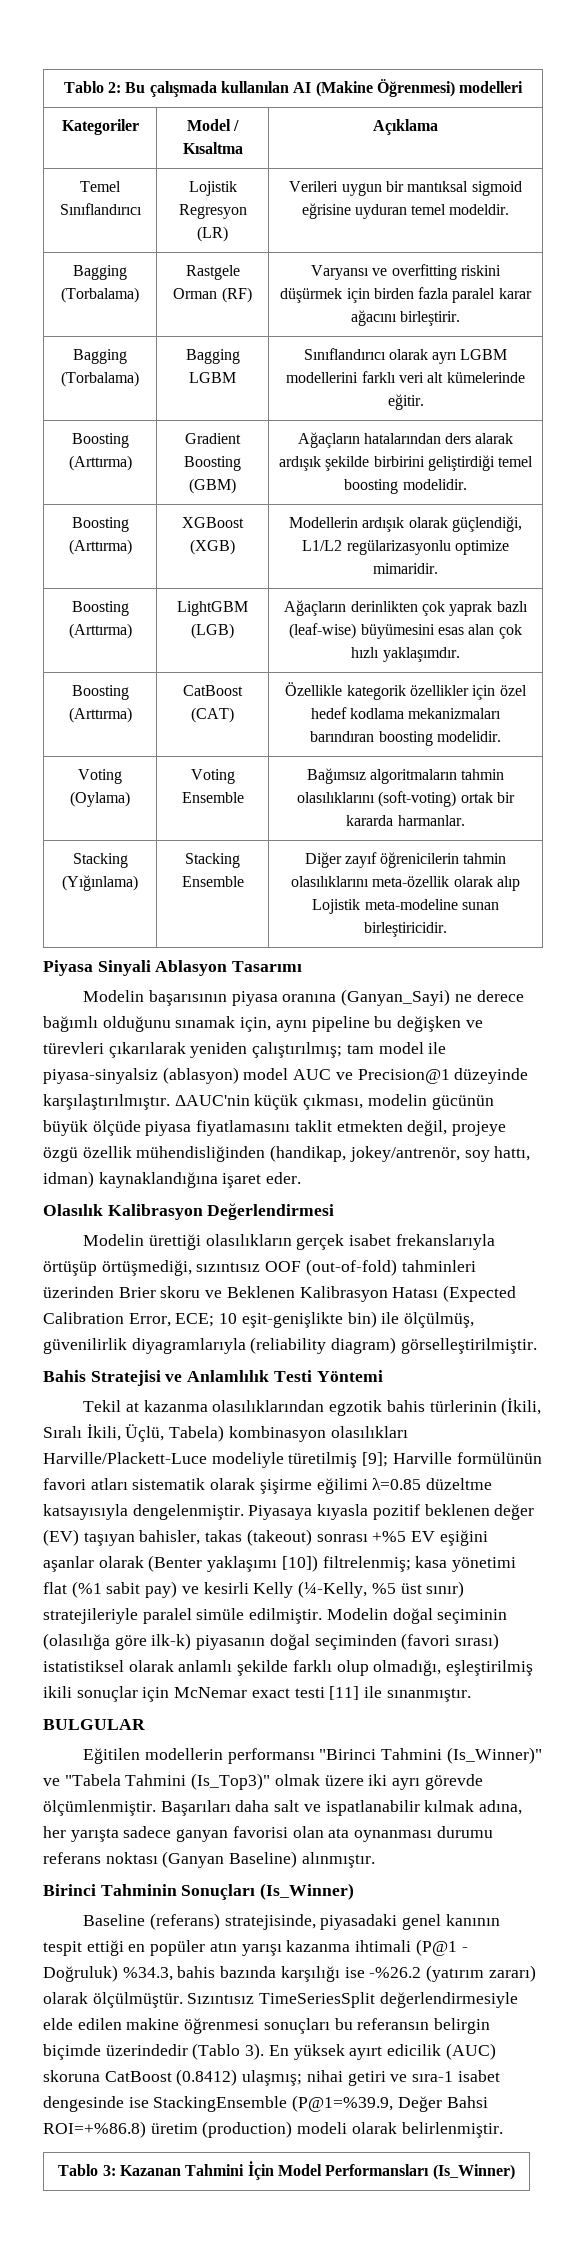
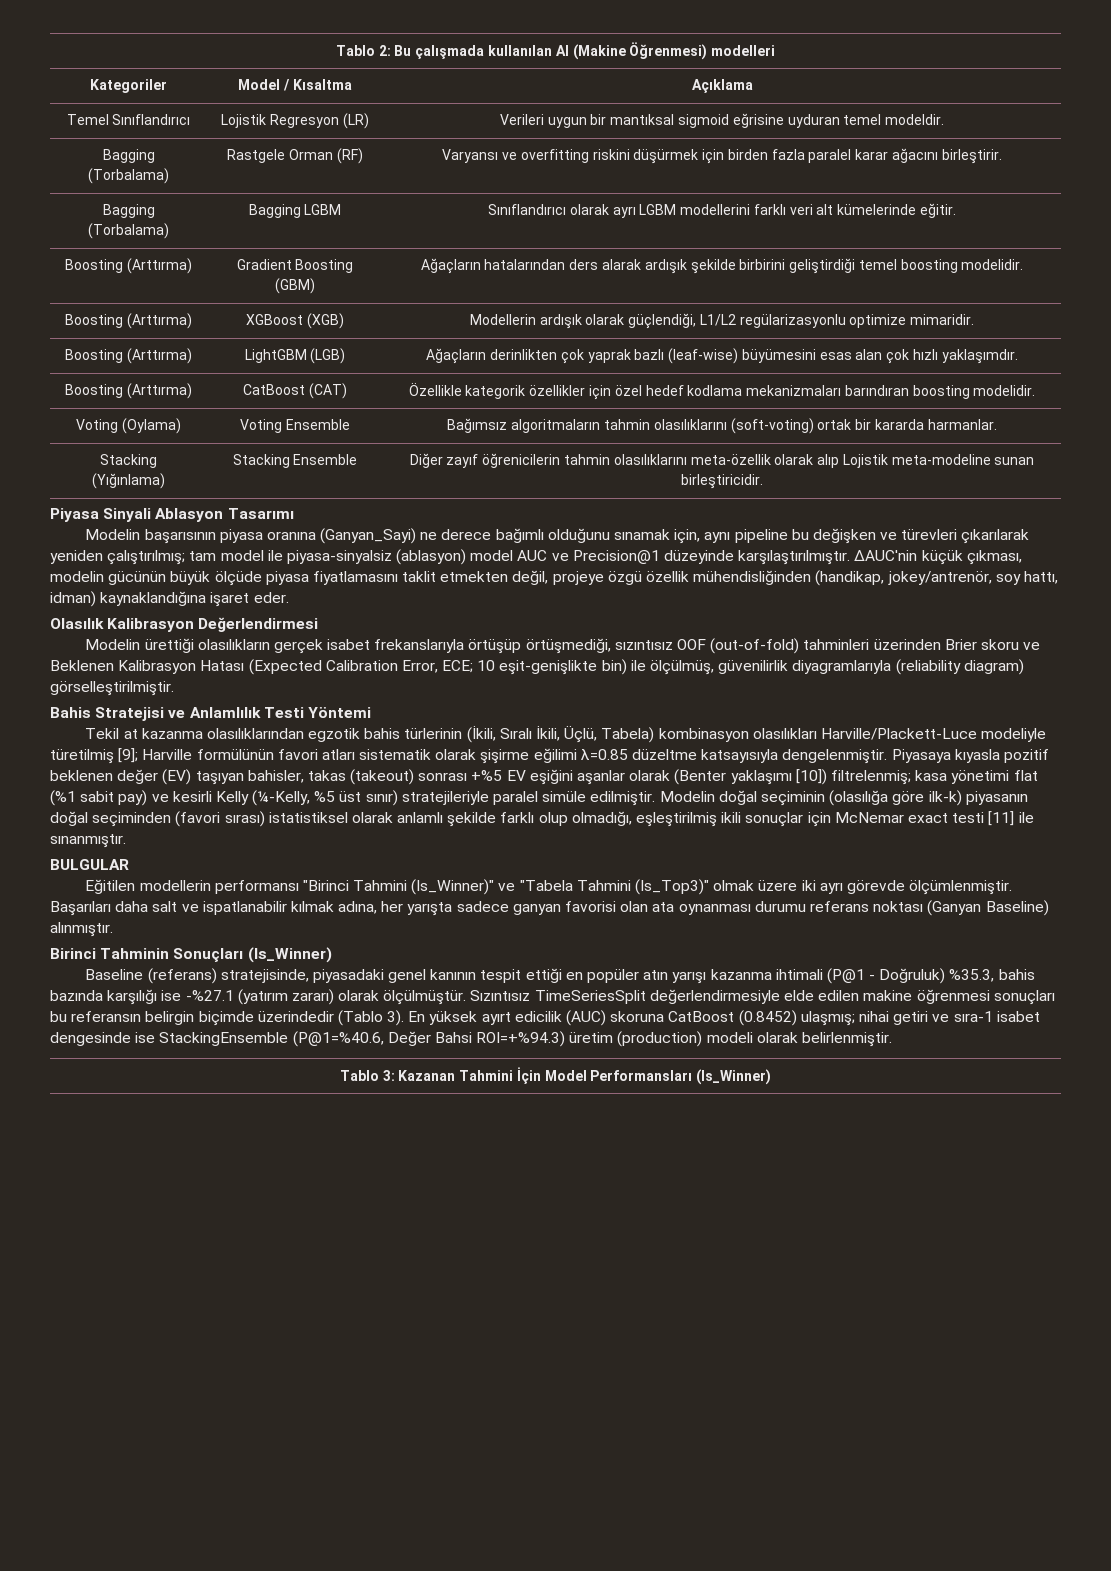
[122,1967,173,1981] %34.3, -> [949,969,995,982] %35.3,
[369,1967,422,1978] -%26.2 -> [185,990,234,1001] -%27.1
[176,2069,238,2086] (0.8412) -> [738,1010,797,1026] (0.8452)
[292,2095,394,2112] (P@1=%39.9, -> [292,1031,384,1047] (P@1=%40.6,
[43,2121,146,2138] ROI=+%86.8) -> [476,1031,566,1047] ROI=+%94.3)

